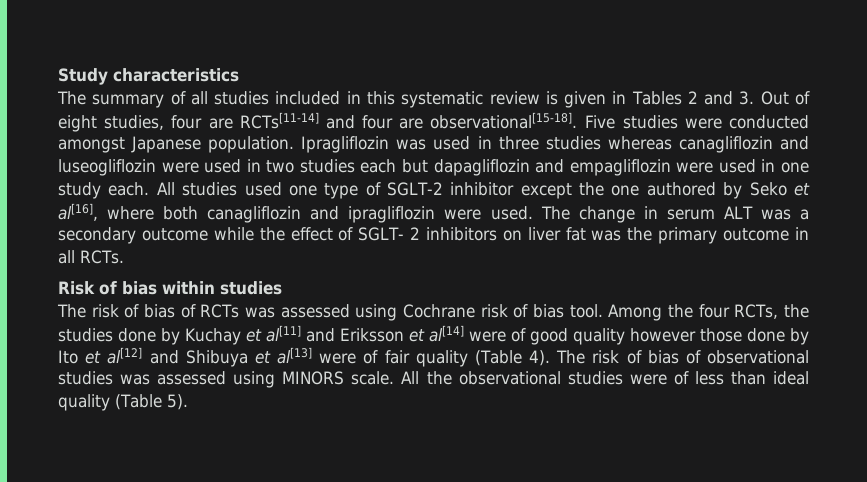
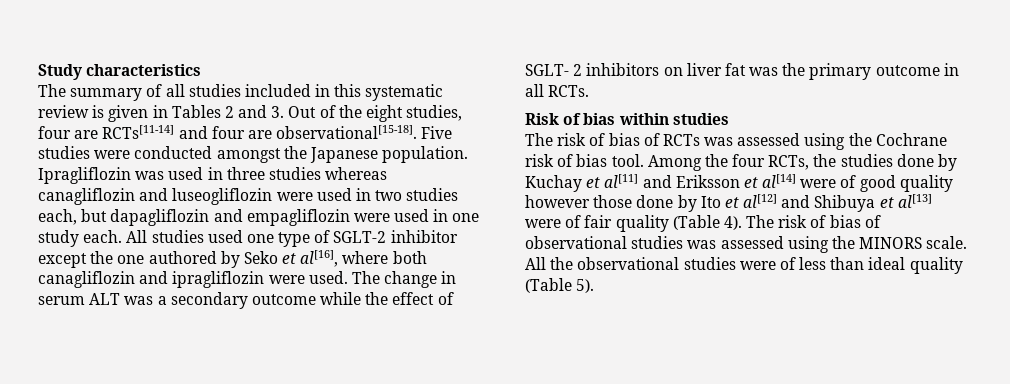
(811, 98) none -> [338,105,362,118] the
(125, 145) none -> [283,146,307,159] the
[360,159,397,173] each -> [38,209,77,225] each,
(398, 312) none -> [848,133,872,146] the
(276, 379) none -> [831,236,855,249] the

